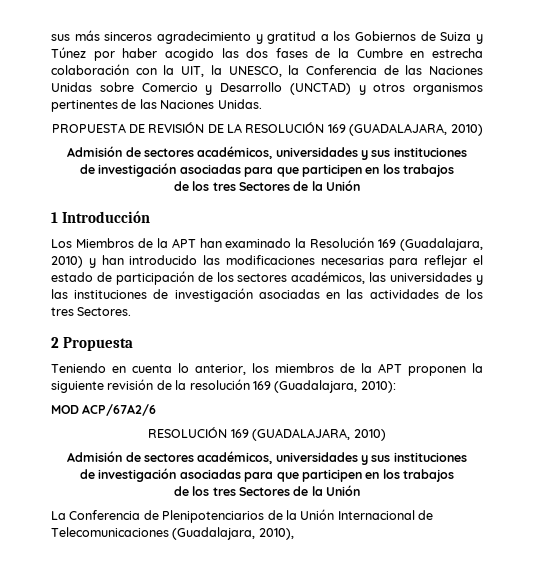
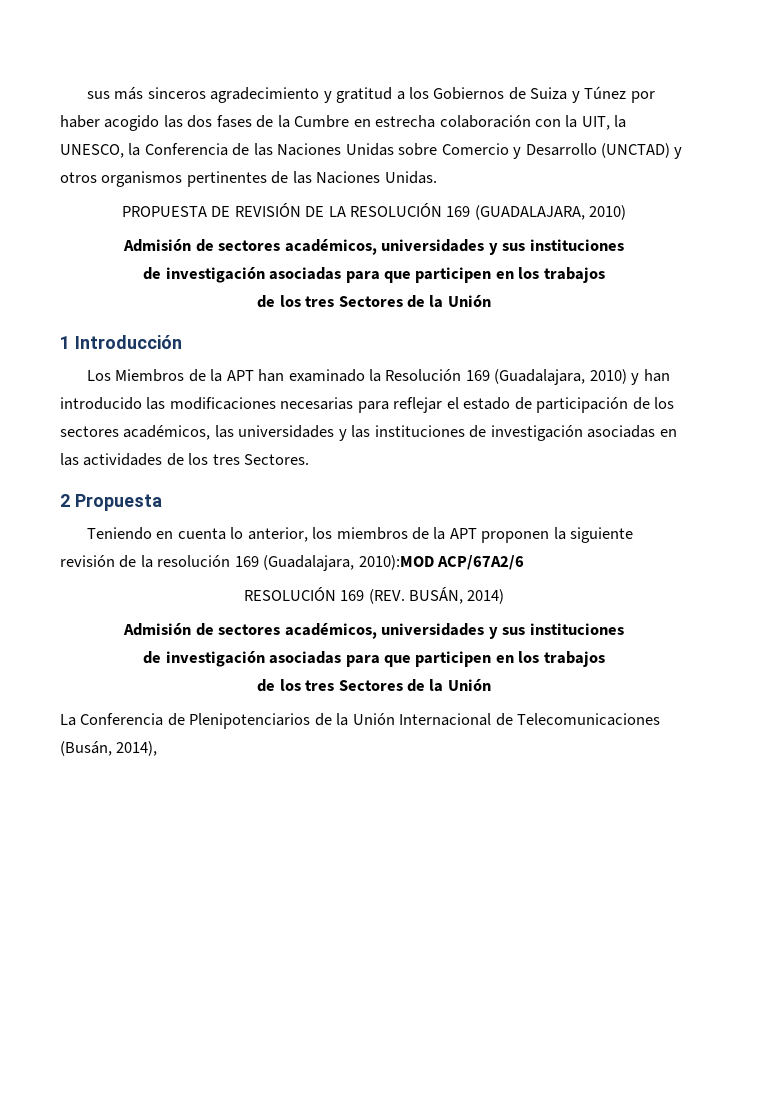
[360,381,396,393] [51,405,79,414] 2010): // MOD -> [358,555,434,570] 2010):MOD
[252,428,386,441] (GUADALAJARA, 2010) -> [368,587,505,604] (REV. BUSÁN, 2014)
[172,527,294,540] (Guadalajara, 2010), -> [60,741,158,756] (Busán, 2014),

